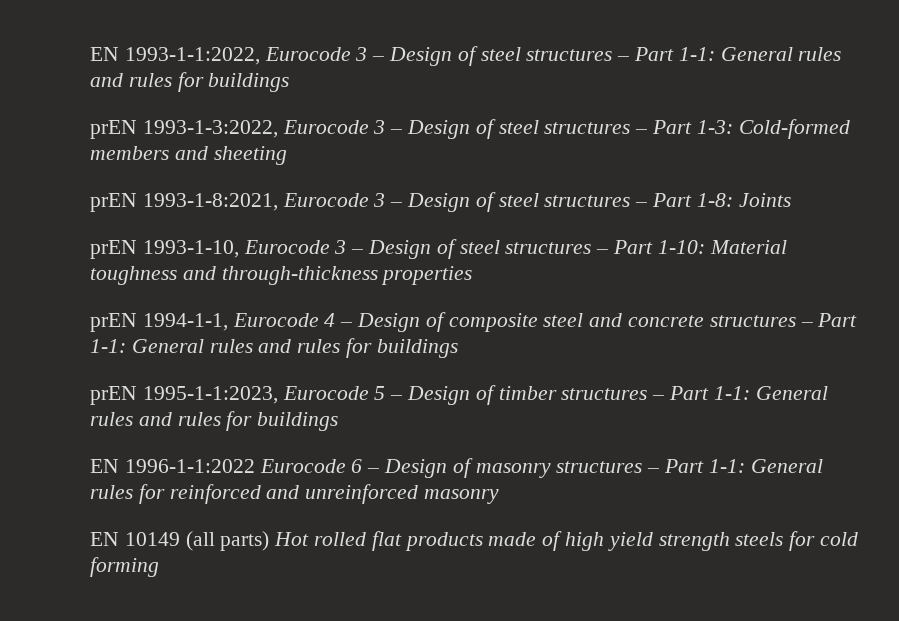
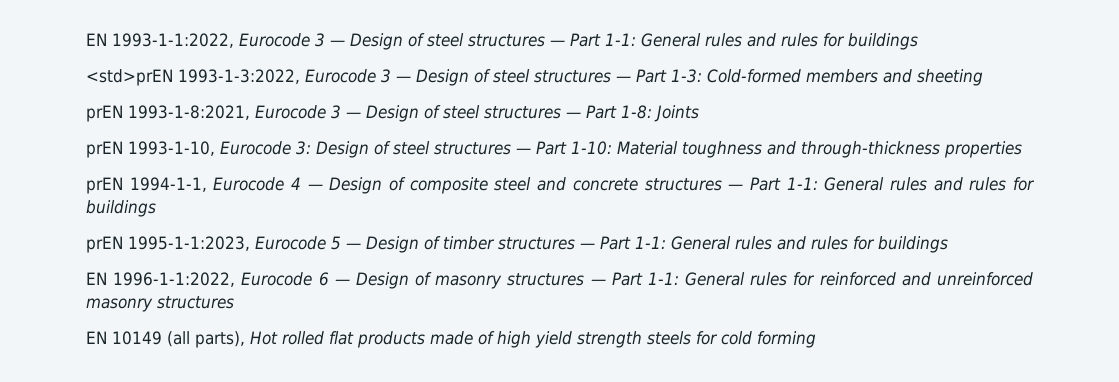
[372,46,842,66] [90,72,290,92] [90,120,137,139] – Design of steel structures – Part 1-1: General rules and rules for buildings // prEN -> [330,33,918,50] [86,69,173,86] — Design of steel structures — Part 1-1: General rules and rules for buildings // <std>prEN
[390,119,648,139] – Design of steel structures – -> [396,69,631,86] — Design of steel structures —
[390,192,648,212] – Design of steel structures – -> [346,105,581,122] — Design of steel structures —
[334,239,609,259] 3 – Design of steel structures – -> [296,141,531,158] 3: Design of steel structures —
[340,322,353,327] – -> [307,184,323,190] —
[800,322,813,327] – -> [728,184,744,190] —
[390,395,403,400] – -> [346,243,361,249] —
[652,395,665,400] – -> [580,243,595,249] —
[124,459,255,473] 1996-1-1:2022 -> [113,272,236,287] 1996-1-1:2022,
[367,468,380,473] – -> [334,279,350,285] —
[647,468,660,473] – -> [590,279,606,285] —
(500, 496) none -> [157,296,234,309] structures
[220,531,270,551] parts) -> [195,331,245,348] parts),

